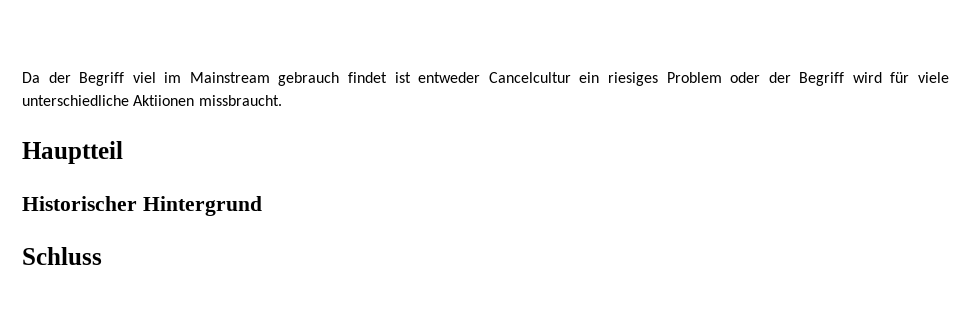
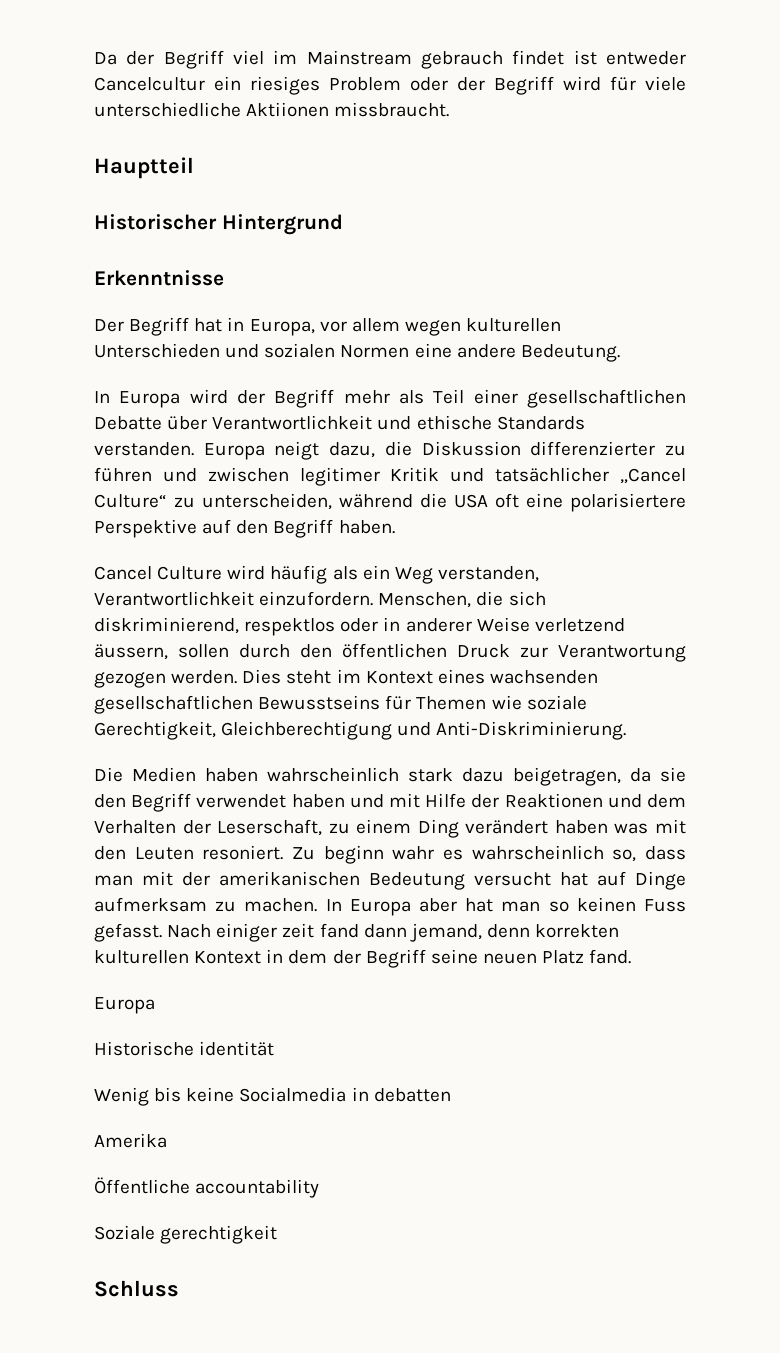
(262, 206) none -> [94,270,224,286] [94,317,562,336] [94,343,620,362] [94,389,686,408] [94,415,585,430] [94,441,686,460] [94,467,687,486] [94,493,686,512] [94,519,395,538] [94,565,539,584] [94,591,546,608] [94,617,625,636] [94,643,686,662] [94,669,598,688] [94,695,587,714] [94,721,627,740] [94,767,686,786] [94,793,687,812] [94,819,686,838] [94,845,686,864] [94,871,686,890] [94,897,686,916] [94,923,620,942] [94,949,632,968] [94,997,155,1014] [94,1041,275,1056] [94,1087,451,1106] [94,1133,167,1148] [94,1177,320,1198] [94,1225,278,1244] // Erkenntnisse // Der Begriff hat in Europa, vor allem wegen kulturellen Unterschieden und sozialen Normen eine andere Bedeutung. // In Europa wird der Begriff mehr als Teil einer gesellschaftlichen Debatte über Verantwortlichkeit und ethische Standards verstanden. Europa neigt dazu, die Diskussion differenzierter zu führen und zwischen legitimer Kritik und tatsächlicher „Cancel Culture“ zu unterscheiden, während die USA oft eine polarisiertere Perspektive auf den Begriff haben. // Cancel Culture wird häufig als ein Weg verstanden, Verantwortlichkeit einzufordern. Menschen, die sich diskriminierend, respektlos oder in anderer Weise verletzend äussern, sollen durch den öffentlichen Druck zur Verantwortung gezogen werden. Dies steht im Kontext eines wachsenden gesellschaftlichen Bewusstseins für Themen wie soziale Gerechtigkeit, Gleichberechtigung und Anti-Diskriminierung. // Die Medien haben wahrscheinlich stark dazu beigetragen, da sie den Begriff verwendet haben und mit Hilfe der Reaktionen und dem Verhalten der Leserschaft, zu einem Ding verändert haben was mit den Leuten resoniert. Zu beginn wahr es wahrscheinlich so, dass man mit der amerikanischen Bedeutung versucht hat auf Dinge aufmerksam zu machen. In Europa aber hat man so keinen Fuss gefasst. Nach einiger zeit fand dann jemand, denn korrekten kulturellen Kontext in dem der Begriff seine neuen Platz fand. // Europa // Historische identität // Wenig bis keine Socialmedia in debatten // Amerika // Öffentliche accountability // Soziale gerechtigkeit

